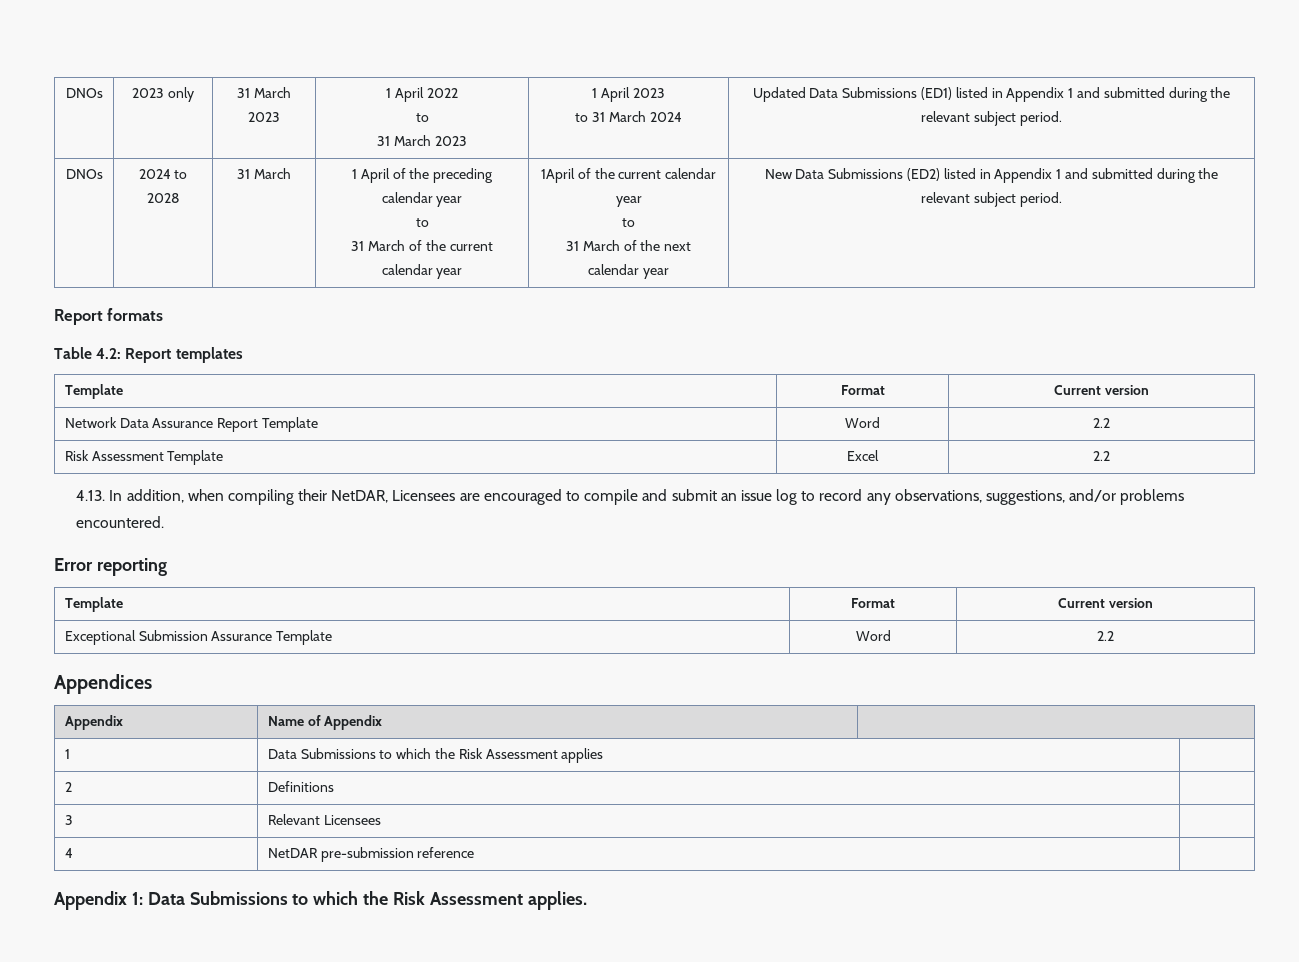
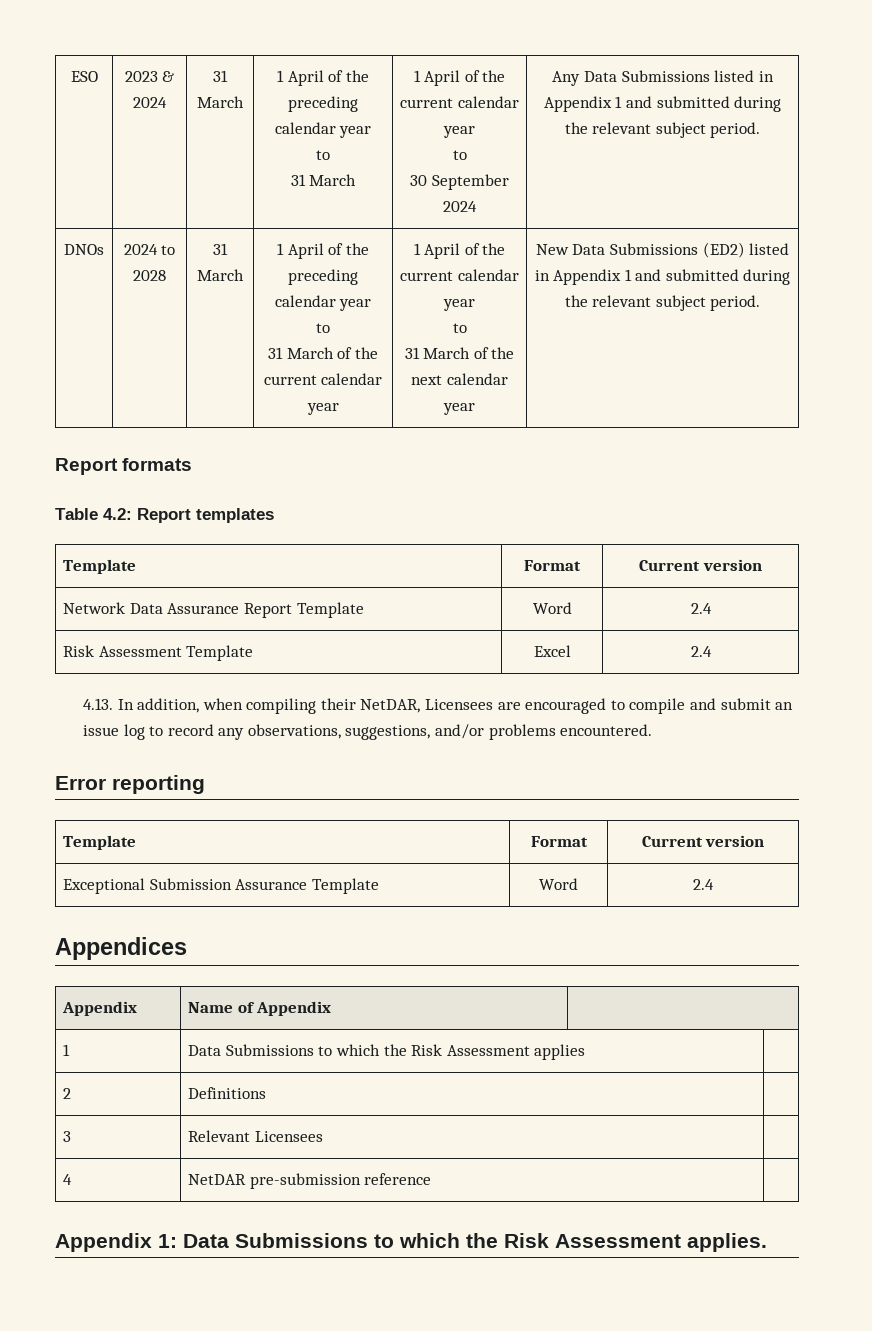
[65,88,103,98] [132,87,194,102] [237,87,291,98] [248,112,280,122] [386,87,458,102] [415,113,429,122] [377,135,467,146] [592,87,665,102] [575,111,682,122] [752,87,953,102] DNOs | 2023 only | 31 March 2023 | 1 April 2022 // to // 31 March 2023 | 1 April 2023 // to 31 March 2024 | Updated Data Submissions (ED1) -> [70,71,98,82] [124,71,175,82] [133,97,167,108] [213,70,228,82] [197,96,244,108] [277,70,369,86] [288,96,358,112] [274,122,372,138] [316,150,330,160] [290,174,357,186] [413,70,506,86] [400,96,519,108] [443,126,475,138] [452,150,467,160] [410,174,509,190] [443,201,477,212] [552,70,710,86] ESO | 2023 & 2024 | 31 March | 1 April of the preceding calendar year // to // 31 March | 1 April of the current calendar year // to // 30 September 2024 | Any Data Submissions
[540,168,575,183] 1April -> [413,243,461,259] 1 April
[1093,418,1110,428] 2.2 -> [690,603,712,614] 2.4
[1093,451,1110,461] 2.2 -> [690,646,712,657] 2.4
[1097,631,1114,641] 2.2 -> [693,879,714,890] 2.4

